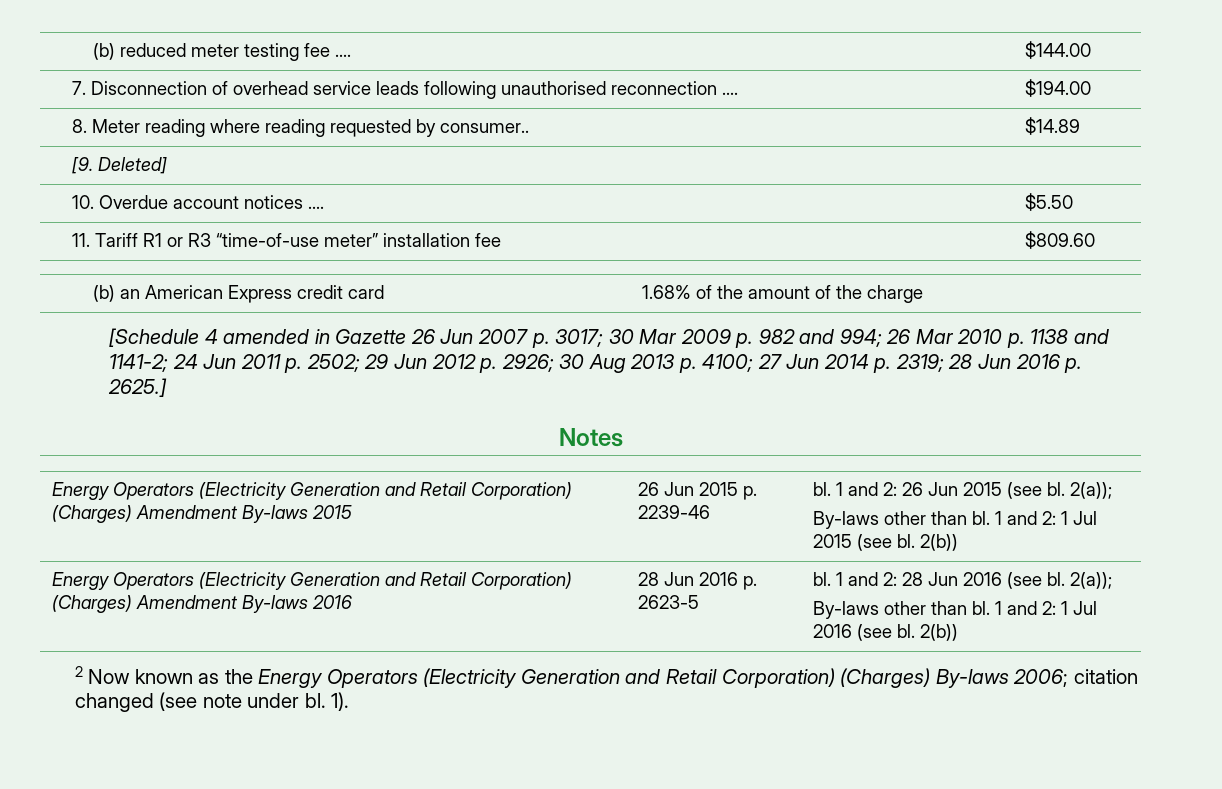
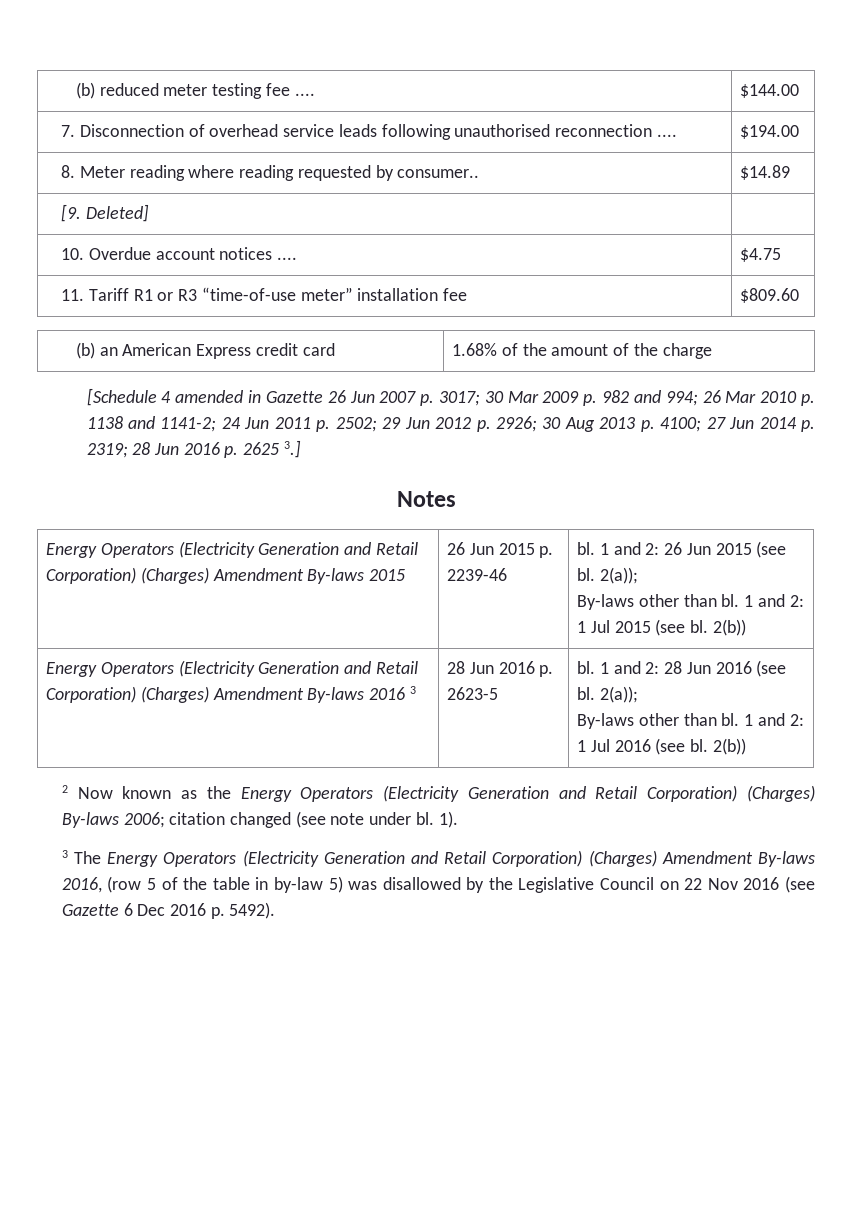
[1024,193,1073,211] $5.50 -> [740,248,782,262] $4.75
[108,378,168,397] 2625.] -> [243,440,301,458] 2625 3.]
(352, 602) none -> [409,686,416,694] 3
(350, 701) none -> [61,850,815,867] [61,876,816,893] [61,902,276,919] // 3 The Energy Operators (Electricity Generation and Retail Corporation) (Charges) Amendment By-laws 2016, (row 5 of the table in by-law 5) was disallowed by the Legislative Council on 22 Nov 2016 (see Gazette 6 Dec 2016 p. 5492).

